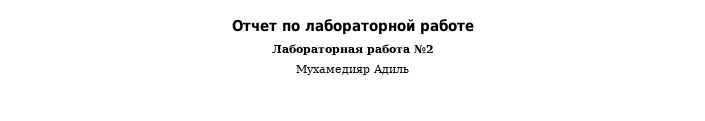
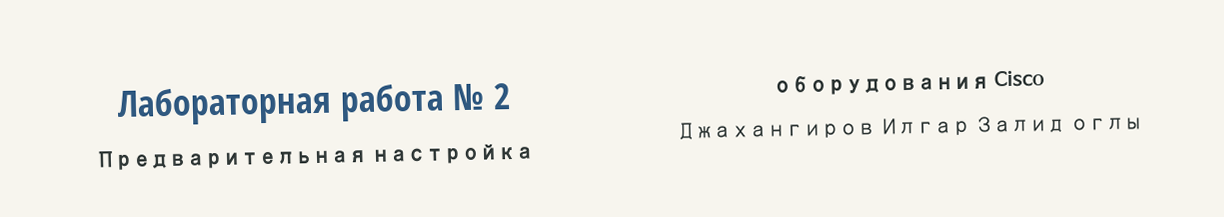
[231,19,474,35] [271,44,434,55] [296,65,409,75] Отчет по лабораторной работе // Лабораторная работа №2 // Мухамедияр Адиль -> [116,83,512,127] [95,142,536,171] [772,70,1046,96] [676,114,1144,141] Лабораторная работа № 2 // Предварительная настройка оборудования Cisco // Джахангиров Илгар Залид оглы

